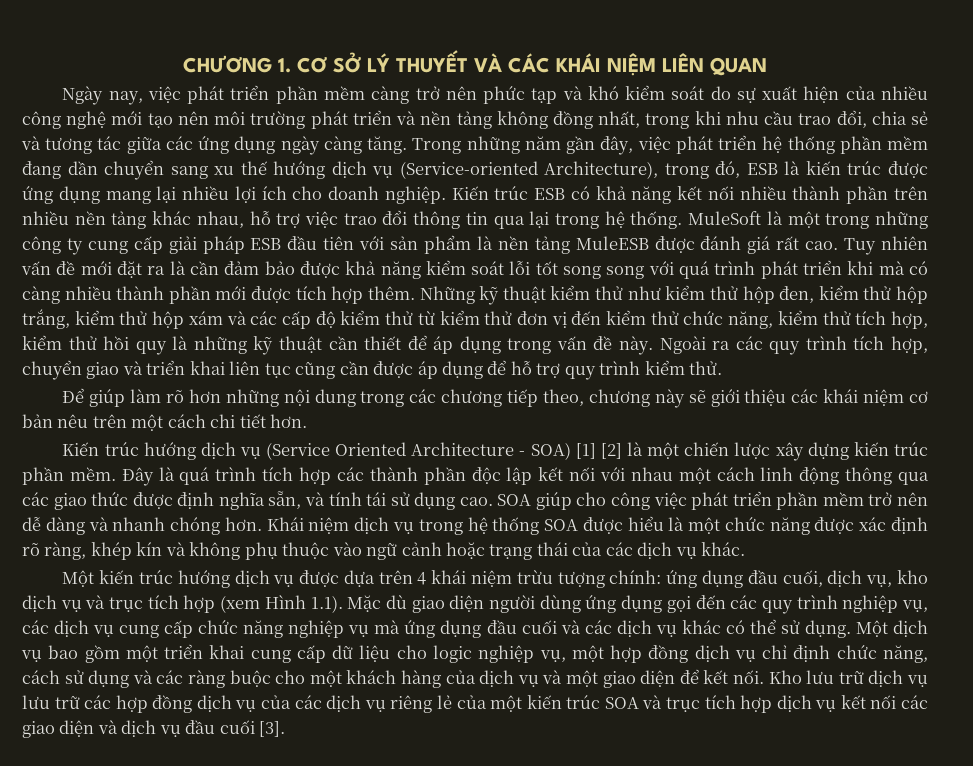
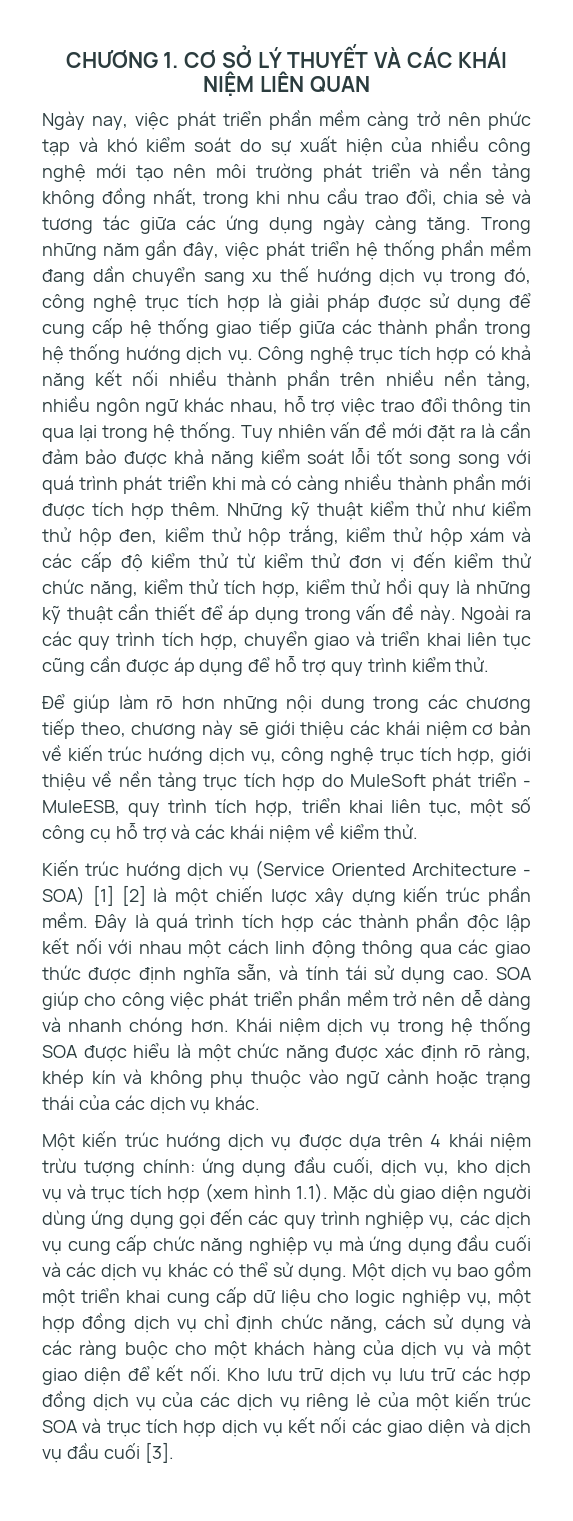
[399,161,928,179] [22,186,566,204] (Service-oriented Architecture), trong đó, ESB là kiến trúc được ứng dụng mang lại nhiều lợi ích cho doanh nghiệp. Kiến trúc ESB -> [450,267,532,286] [42,293,531,312] [42,318,531,338] [42,344,470,364] trong đó, công nghệ trục tích hợp là giải pháp được sử dụng để cung cấp hệ thống giao tiếp giữa các thành phần trong hệ thống hướng dịch vụ. Công nghệ trục tích hợp
[111,211,147,229] tảng -> [487,371,531,390] [42,396,180,416] tảng, nhiều ngôn ngữ
[688,211,928,229] [22,235,839,255] MuleSoft là một trong những công ty cung cấp giải pháp ESB đầu tiên với sản phẩm là nền tảng MuleESB được đánh giá rất cao. -> (236, 432) none
[57,414,308,431] nêu trên một cách chi tiết hơn. -> [42,745,532,765] [42,771,532,791] [42,797,532,817] [42,822,418,843] về kiến trúc hướng dịch vụ, công nghệ trục tích hợp, giới thiệu về nền tảng trục tích hợp do MuleSoft phát triển - MuleESB, quy trình tích hợp, triển khai liên tục, một số công cụ hỗ trợ và các khái niệm về kiểm thử.
[264,595,306,609] Hình -> [253,1185,291,1199] hình

